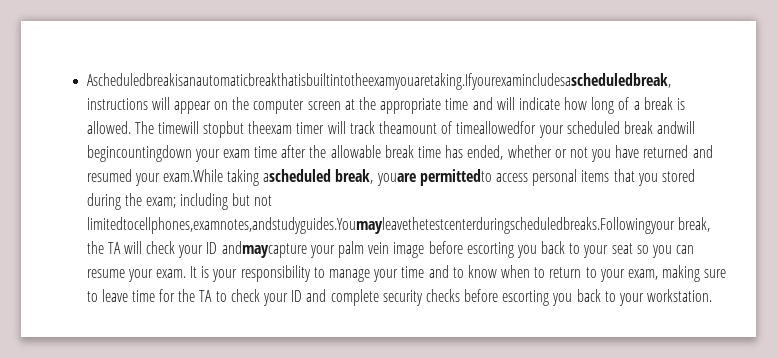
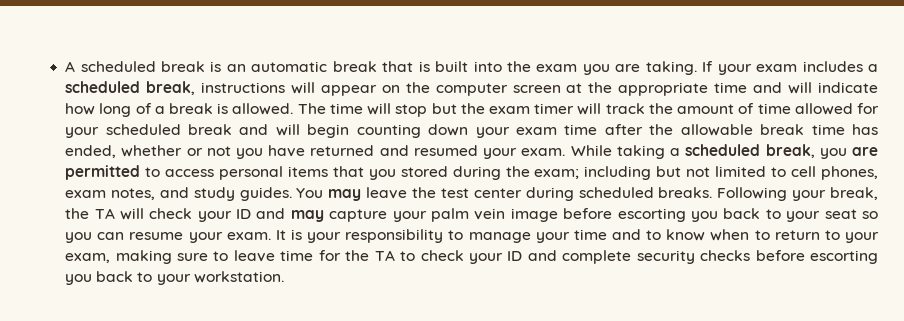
[86,73,671,90] Ascheduledbreakisanautomaticbreakthatisbuiltintotheexamyouaretaking.Ifyourexamincludesascheduledbreak, -> [65,61,878,75] [65,81,196,95] A scheduled break is an automatic break that is built into the exam you are taking. If your exam includes a scheduled break,
[157,121,696,138] [86,145,192,162] timewill stopbut theexam timer will track theamount of timeallowedfor your scheduled break andwill begincountingdown -> [329,103,879,117] [65,124,469,138] time will stop but the exam timer will track the amount of time allowed for your scheduled break and will begin counting down
[162,169,492,186] exam.While taking ascheduled break, youare permittedto -> [521,144,878,159] [65,165,161,180] exam. While taking a scheduled break, you are permitted to
[86,217,675,234] limitedtocellphones,examnotes,andstudyguides.Youmayleavethetestcenterduringscheduledbreaks.Followingyour -> [715,166,879,180] [65,187,827,201] limited to cell phones, exam notes, and study guides. You may leave the test center during scheduled breaks. Following your
[221,241,307,258] andmaycapture -> [256,208,388,222] and may capture

